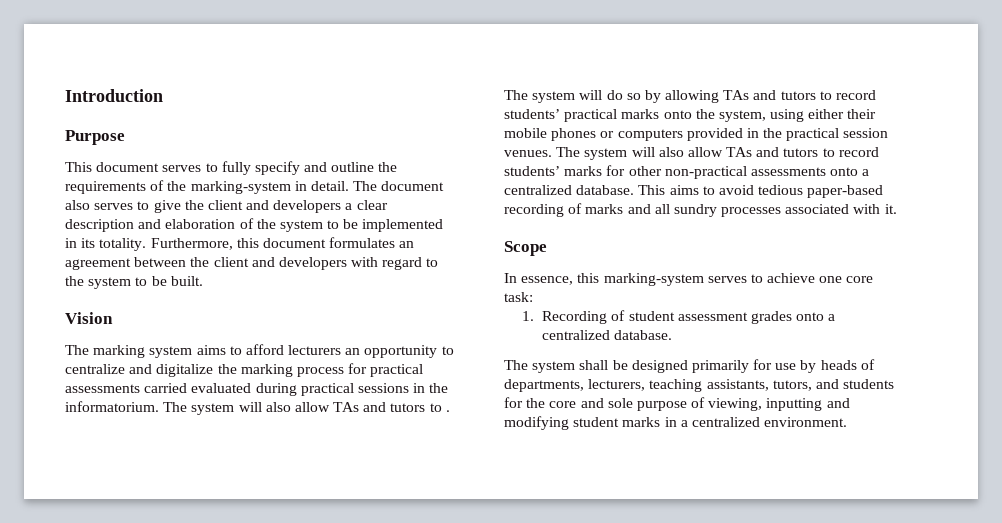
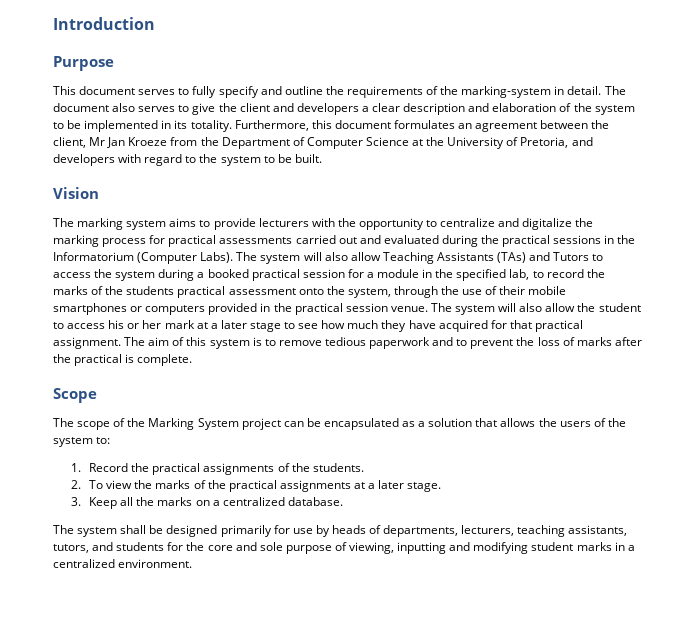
[213,257,249,267] client -> [53,137,569,149] client, Mr Jan Kroeze from the Department of Computer Science at the University of Pretoria,
[245,344,361,355] afford lecturers an -> [213,218,356,230] provide lecturers with the
(188, 388) none -> [338,235,381,244] out and
(297, 389) none -> [481,235,500,244] the
[65,401,450,415] [504,90,877,103] [504,109,845,122] informatorium. The system will also allow TAs and tutors to . The system will do so by allowing TAs and tutors to record students’ practical marks onto the system, using either -> [53,252,604,264] [53,269,605,281] [53,286,498,298] Informatorium (Computer Labs). The system will also allow Teaching Assistants (TAs) and Tutors to access the system during a booked practical session for a module in the specified lab, to record the marks of the students practical assessment onto the system, through the use of
[551,128,597,141] phones -> [53,303,127,315] smartphones
[504,147,879,160] [504,165,870,179] [504,185,884,198] [504,203,897,217] [504,241,547,256] [504,273,874,286] [504,292,533,302] [522,310,825,324] venues. The system will also allow TAs and tutors to record students’ marks for other non-practical assessments onto a centralized database. This aims to avoid tedious paper-based recording of marks and all sundry processes associated with it. // Scope // In essence, this marking-system serves to achieve one core task: // 1. Recording of student assessment grades onto -> [390,303,641,315] [53,320,583,332] [53,337,642,349] [53,354,193,366] [53,388,97,403] [53,418,626,430] [53,437,111,447] [71,463,364,475] [71,480,442,492] [71,497,210,509] venue. The system will also allow the student to access his or her mark at a later stage to see how much they have acquired for that practical assignment. The aim of this system is to remove tedious paperwork and to prevent the loss of marks after the practical is complete. // Scope // The scope of the Marking System project can be encapsulated as a solution that allows the users of the system to: // 1. Record the practical assignments of the students. // 2. To view the marks of the practical assignments at a later stage. // 3. Keep all the marks on

